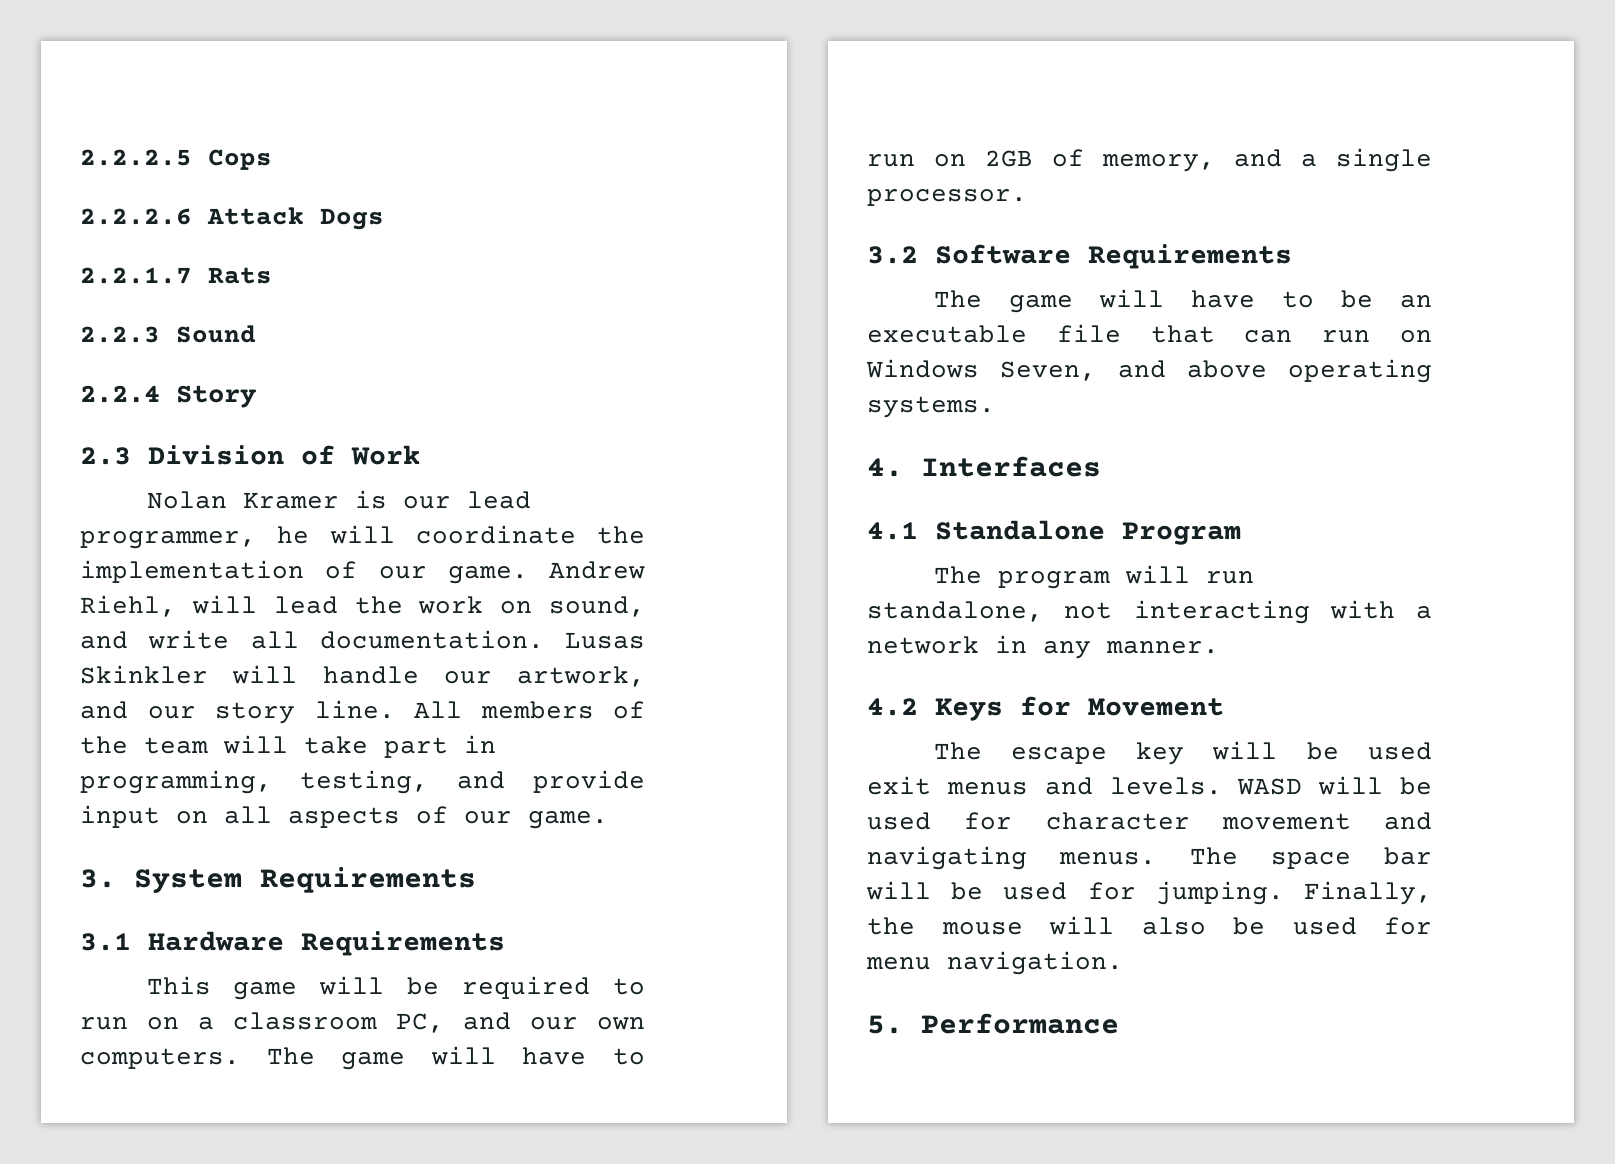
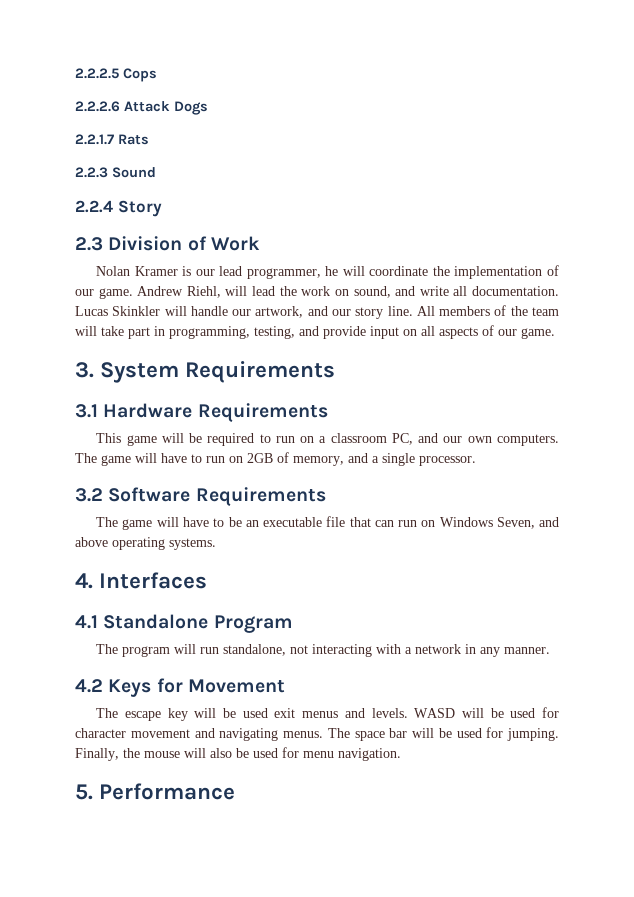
[565,632,645,649] Lusas -> [75,306,108,316] Lucas

